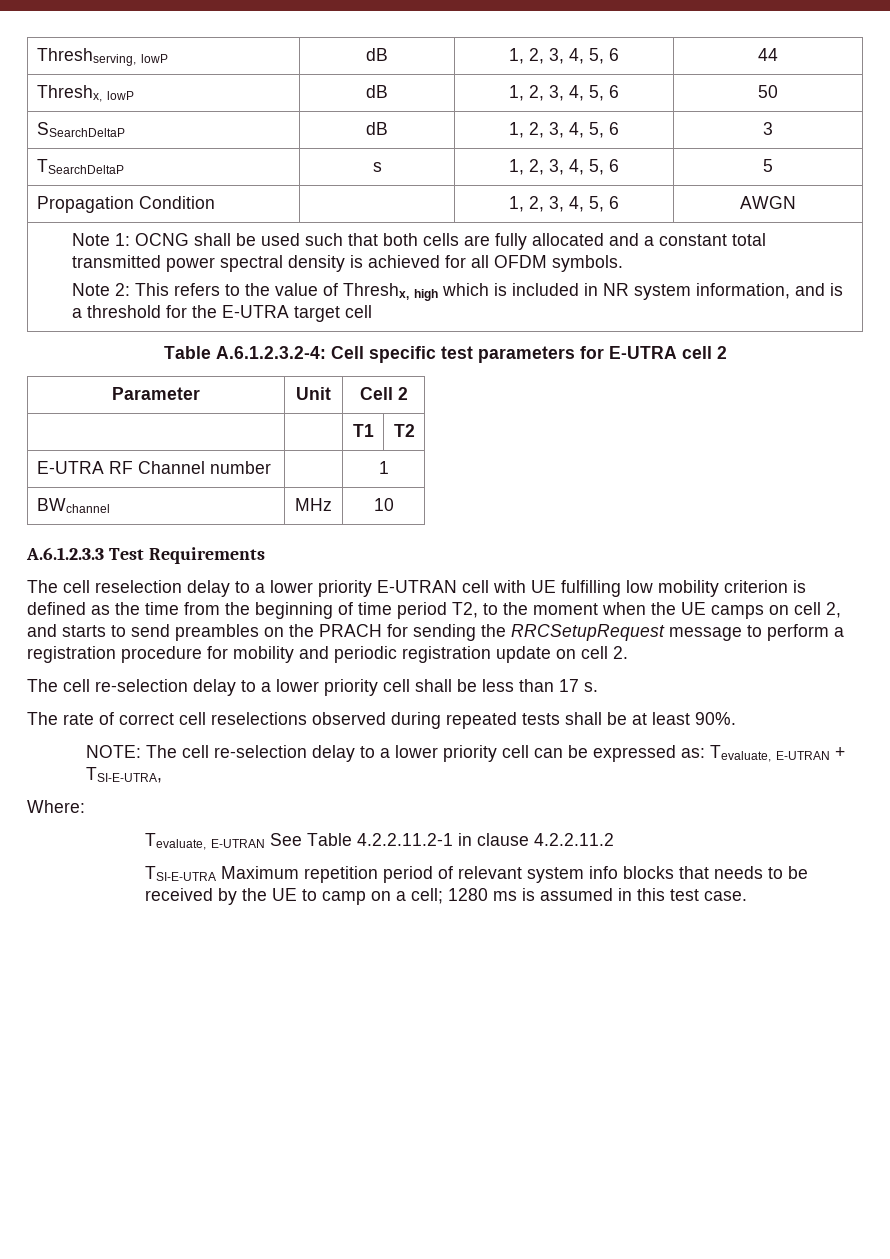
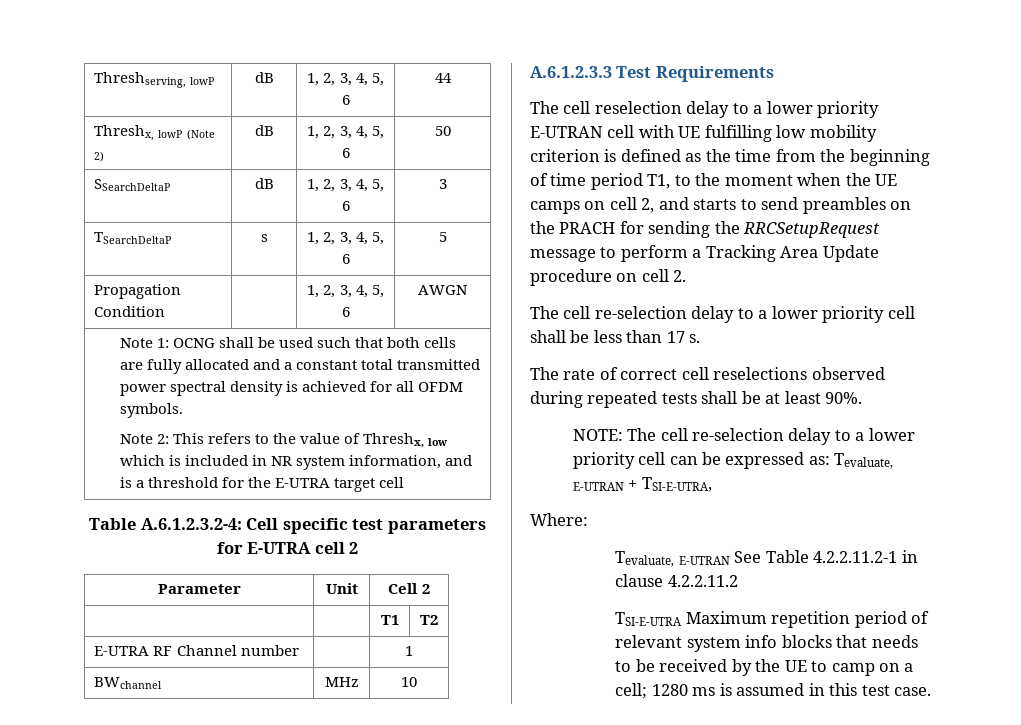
(134, 95) none -> [186,130,215,140] [94,152,105,162] (Note 2)
[414,289,439,301] high -> [428,438,448,446] low
[452,602,478,618] T2, -> [647,174,671,189] T1,
[27,646,551,663] registration procedure for mobility and periodic registration update -> [705,245,879,262] [530,269,612,286] Tracking Area Update procedure

